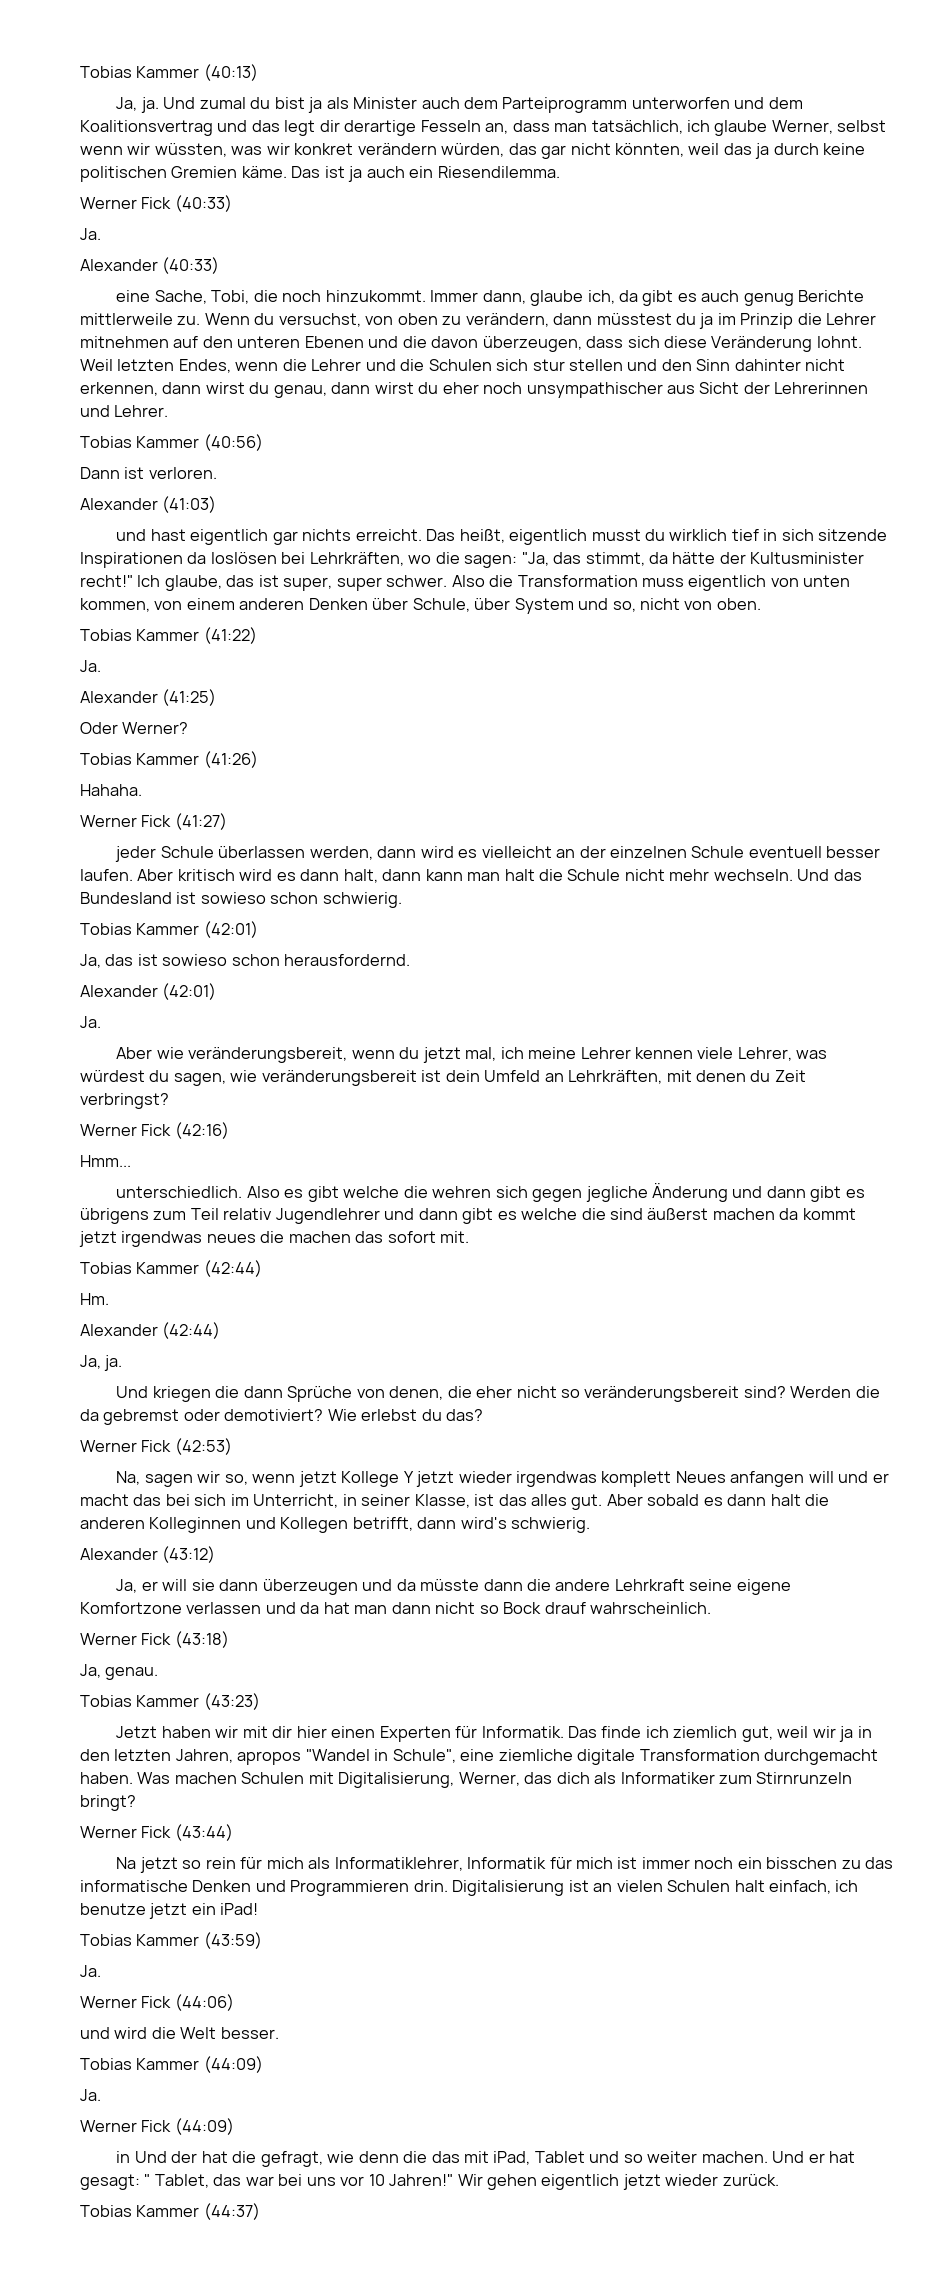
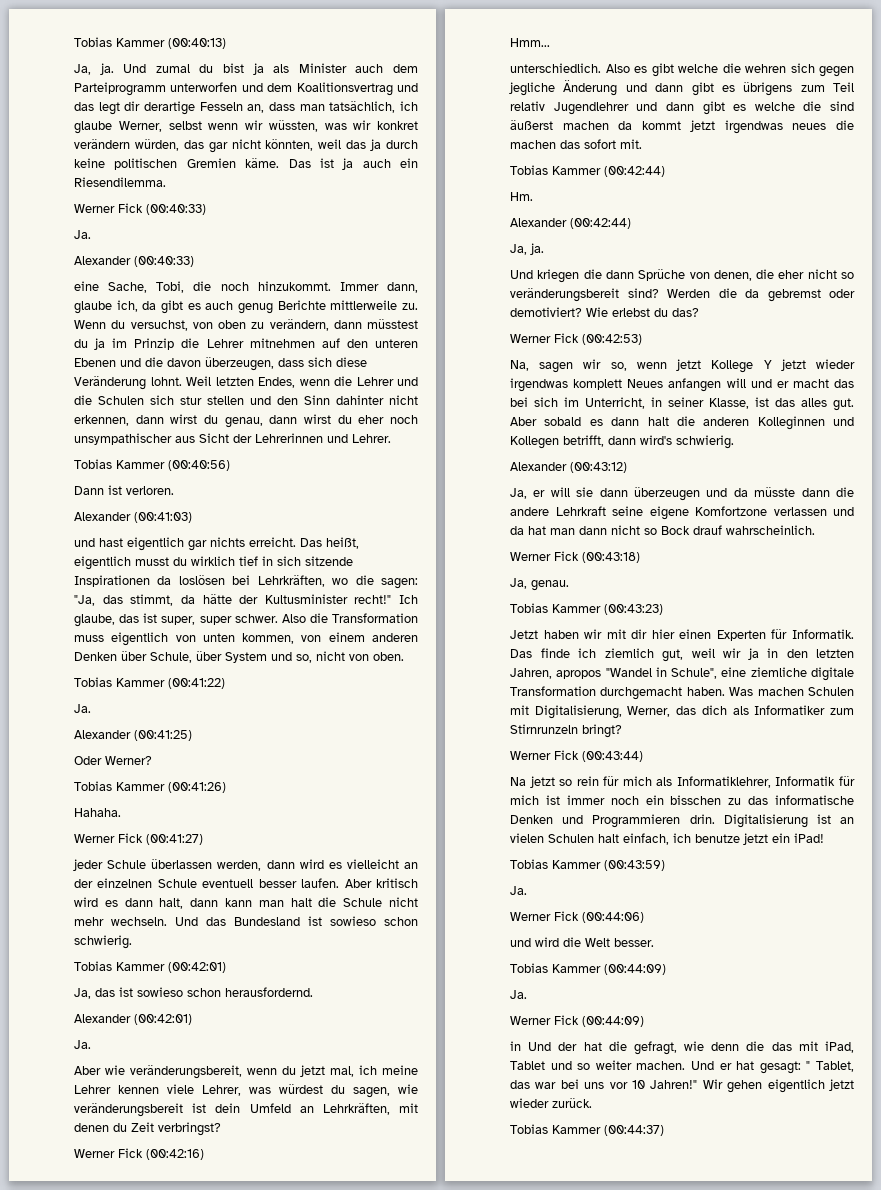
[80,64,258,81] Tobias Kammer (40:13) -> [74,37,226,49] Tobias Kammer (00:40:13)
[174,195,232,212] [80,228,101,240] [80,257,220,274] (40:33) // Ja. // Alexander (40:33) -> [146,204,206,215] [74,230,91,239] [74,256,194,267] (00:40:33) // Ja. // Alexander (00:40:33)
[203,434,263,451] (40:56) -> [168,460,230,471] (00:40:56)
[162,496,217,513] (41:03) -> [134,512,192,523] (00:41:03)
[203,627,257,644] [80,660,101,672] [80,689,217,706] (41:22) // Ja. // Alexander (41:25) -> [168,678,225,689] [74,704,91,713] [74,730,192,741] (00:41:22) // Ja. // Alexander (00:41:25)
[203,751,258,768] (41:26) -> [168,782,226,793] (00:41:26)
[174,813,227,830] (41:27) -> [146,834,203,845] (00:41:27)
[203,921,258,938] (42:01) -> [168,962,226,973] (00:42:01)
[162,983,217,1000] (42:01) -> [134,1014,192,1025] (00:42:01)
[174,1122,229,1139] (42:16) -> [146,1149,204,1160] (00:42:16)
[203,1260,262,1277] (42:44) -> [604,166,665,177] (00:42:44)
[162,1322,221,1339] (42:44) -> [570,218,631,229] (00:42:44)
[174,1438,232,1455] (42:53) -> [582,334,642,345] (00:42:53)
[162,1546,216,1563] (43:12) -> [570,462,627,473] (00:43:12)
[174,1631,229,1648] (43:18) -> [582,552,640,563] (00:43:18)
[203,1693,260,1710] (43:23) -> [604,604,663,615] (00:43:23)
[174,1824,233,1841] (43:44) -> [582,751,643,762] (00:43:44)
[203,1932,262,1949] [80,1965,101,1977] [80,1994,234,2011] (43:59) // Ja. // Werner Fick (44:06) -> [604,860,665,871] [510,886,527,895] [510,911,644,923] (00:43:59) // Ja. // Werner Fick (00:44:06)
[203,2056,263,2073] [80,2089,101,2101] [80,2118,234,2135] (44:09) // Ja. // Werner Fick (44:09) -> [604,964,666,975] [510,990,527,999] [510,1015,644,1027] (00:44:09) // Ja. // Werner Fick (00:44:09)
[203,2203,260,2220] (44:37) -> [604,1125,664,1136] (00:44:37)

